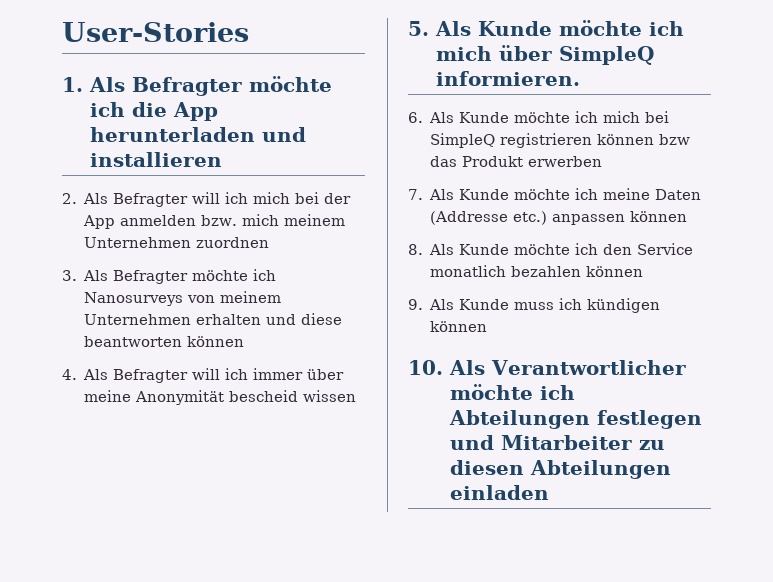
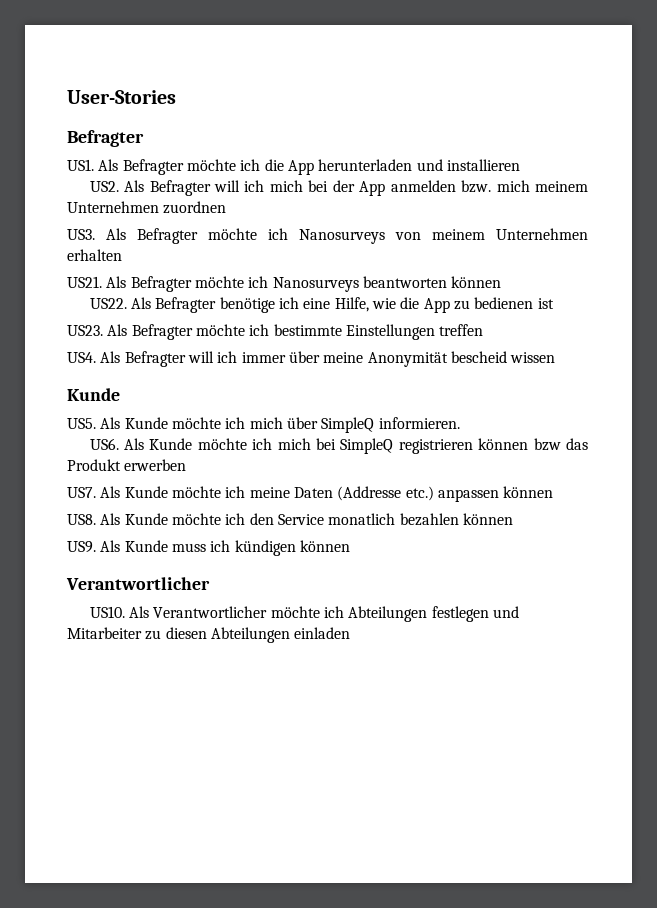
[62,77,83,92] 1. -> [67,130,144,147] [67,159,94,171] Befragter // US1.
[62,193,77,204] 2. -> [89,181,119,192] US2.
[62,270,77,281] 3. -> [67,229,95,240] US3.
[266,313,343,325] [84,336,245,347] [62,369,77,380] und diese beantworten können // 4. -> [67,276,502,292] [89,297,554,313] [67,324,484,340] [67,352,96,363] // US21. Als Befragter möchte ich Nanosurveys beantworten können // US22. Als Befragter benötige ich eine Hilfe, wie die App zu bedienen ist // US23. Als Befragter möchte ich bestimmte Einstellungen treffen // US4.
[408,21,429,36] 5. -> [67,388,120,401] [67,418,96,429] Kunde // US5.
[408,112,423,123] 6. -> [89,438,119,450] US6.
[408,189,423,200] 7. -> [67,487,96,498] US7.
[408,244,423,255] 8. -> [67,514,96,525] US8.
[408,299,423,310] 9. -> [67,541,96,553] US9.
[408,360,443,375] 10. -> [66,577,210,590] [89,606,125,618] Verantwortlicher // US10.

